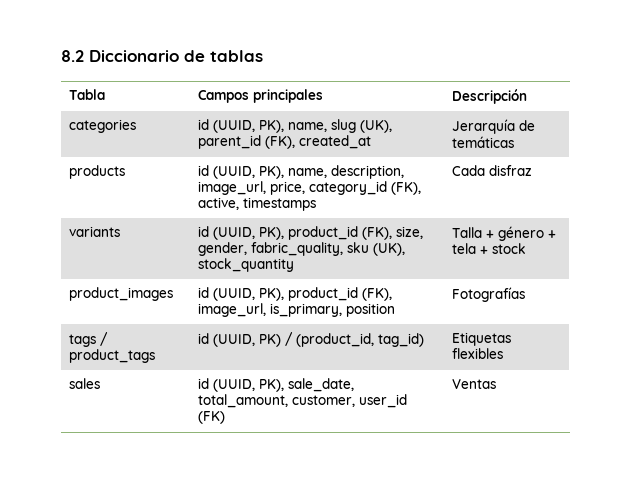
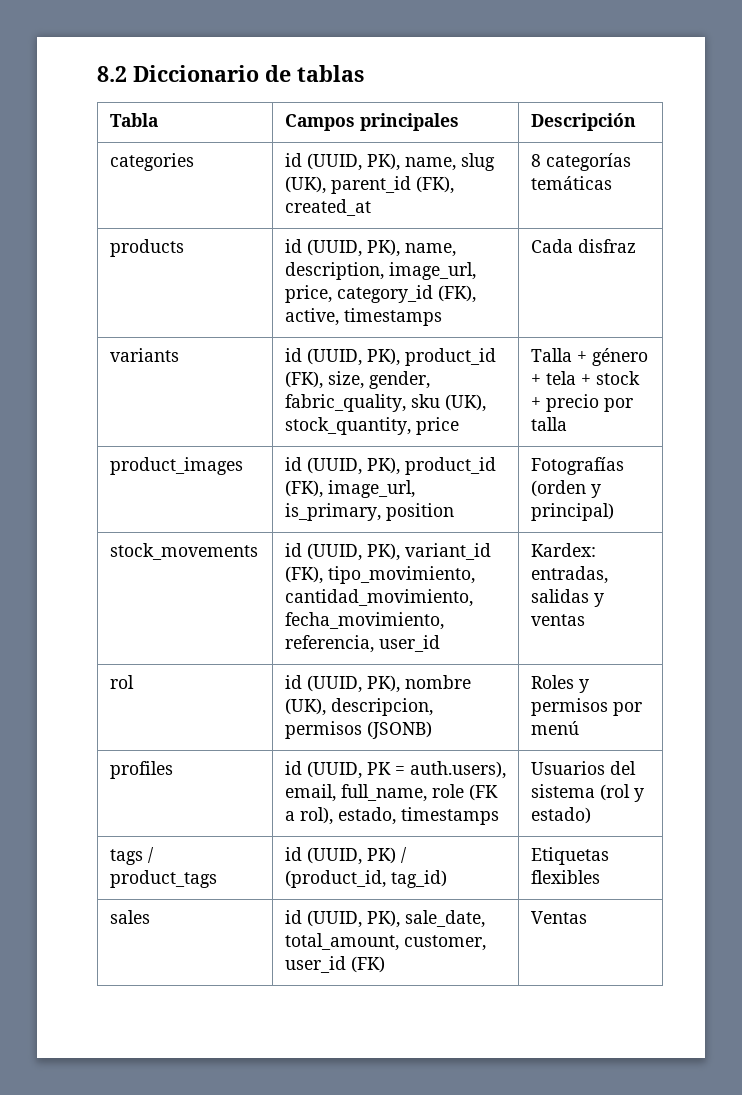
[452,119,536,134] Jerarquía de -> [530,153,631,171] 8 categorías
[198,258,295,272] stock_quantity -> [284,417,459,435] stock_quantity, price
(527, 248) none -> [530,394,633,412] [530,417,567,431] + precio por talla
(526, 294) none -> [530,480,601,498] [530,503,614,521] [109,543,258,560] [284,543,491,561] [284,566,475,584] [284,589,473,607] [284,612,444,630] [284,635,440,653] [530,543,596,557] [530,566,608,584] [530,589,604,607] [530,614,585,626] [109,675,134,689] [284,675,471,693] [284,698,433,716] [284,721,432,739] [530,675,589,693] [530,698,642,716] [530,721,579,735] [109,761,173,779] [284,761,506,779] [284,784,498,802] [284,807,499,825] [530,761,636,775] [530,784,644,802] [530,807,591,824] (orden y principal) // stock_movements | id (UUID, PK), variant_id (FK), tipo_movimiento, cantidad_movimiento, fecha_movimiento, referencia, user_id | Kardex: entradas, salidas y ventas // rol | id (UUID, PK), nombre (UK), descripcion, permisos (JSONB) | Roles y permisos por menú // profiles | id (UUID, PK = auth.users), email, full_name, role (FK a rol), estado, timestamps | Usuarios del sistema (rol y estado)

